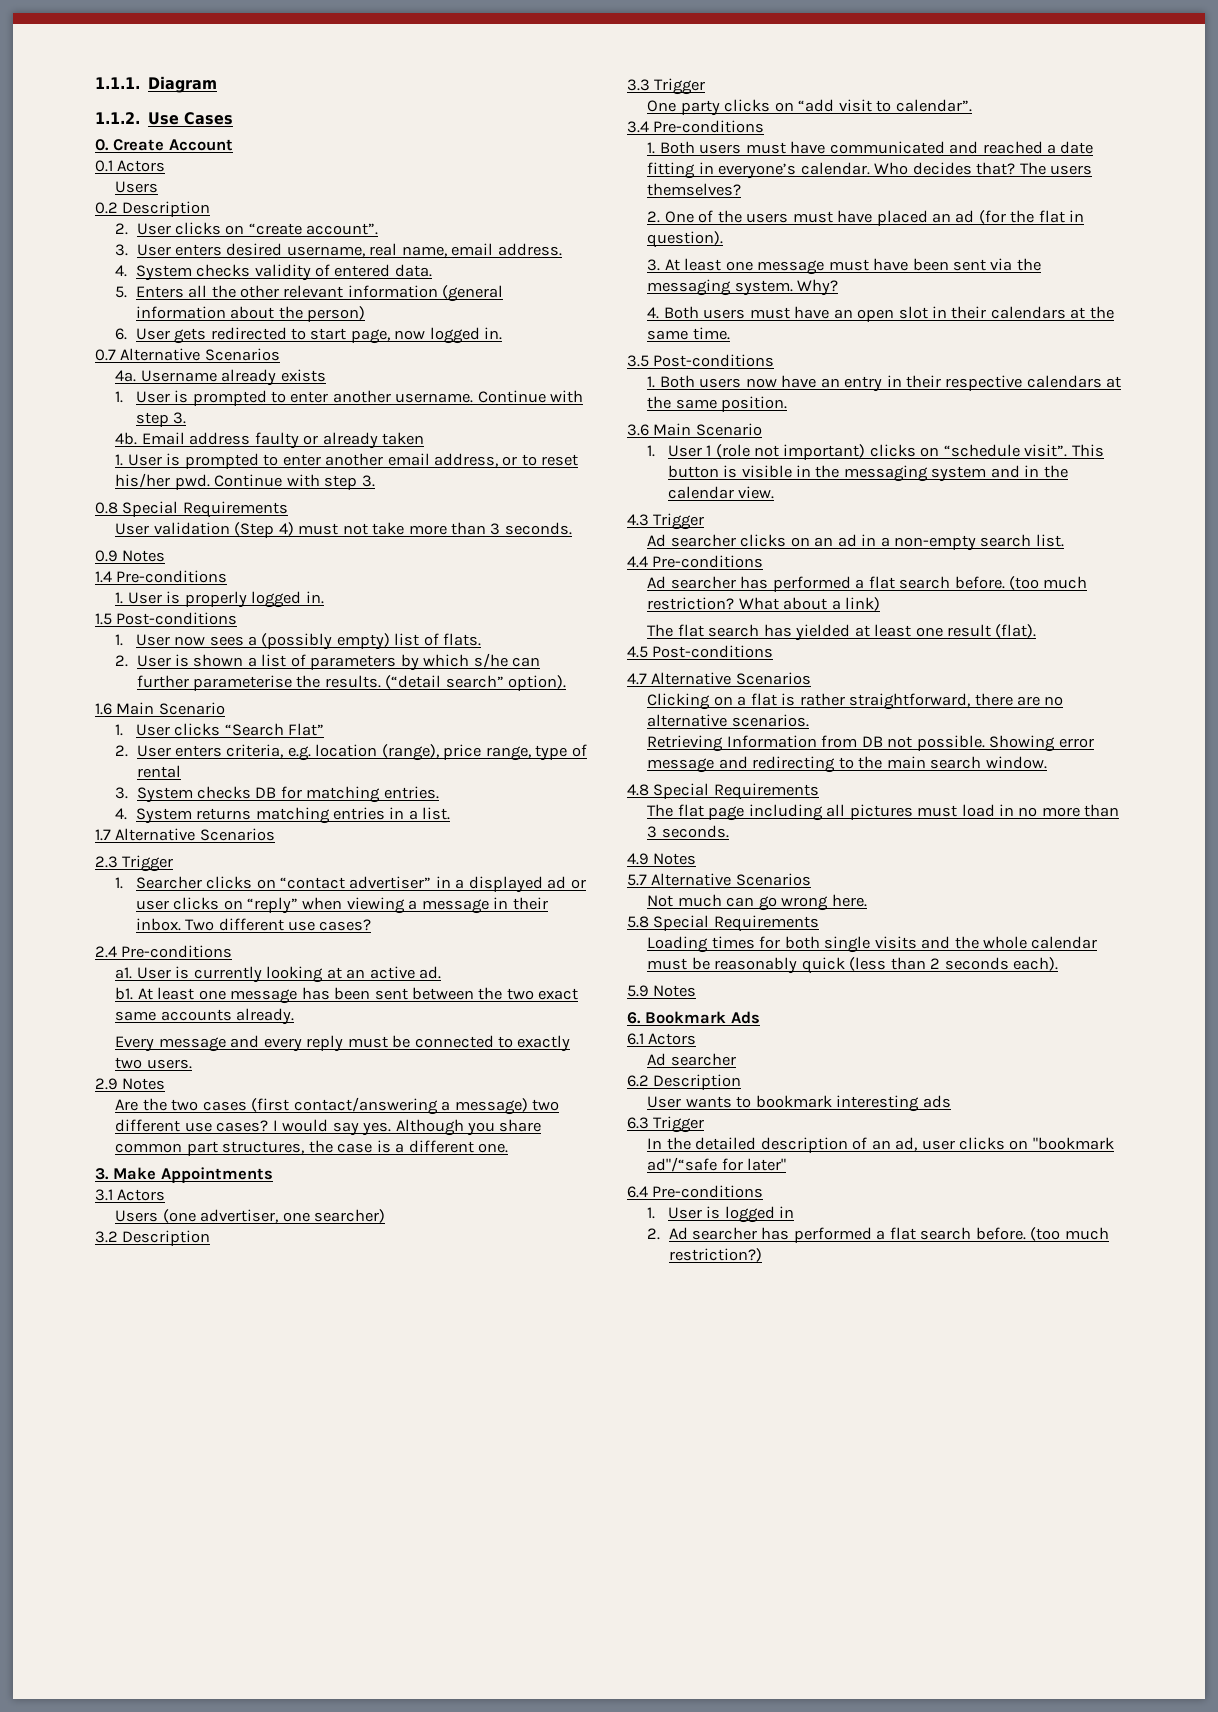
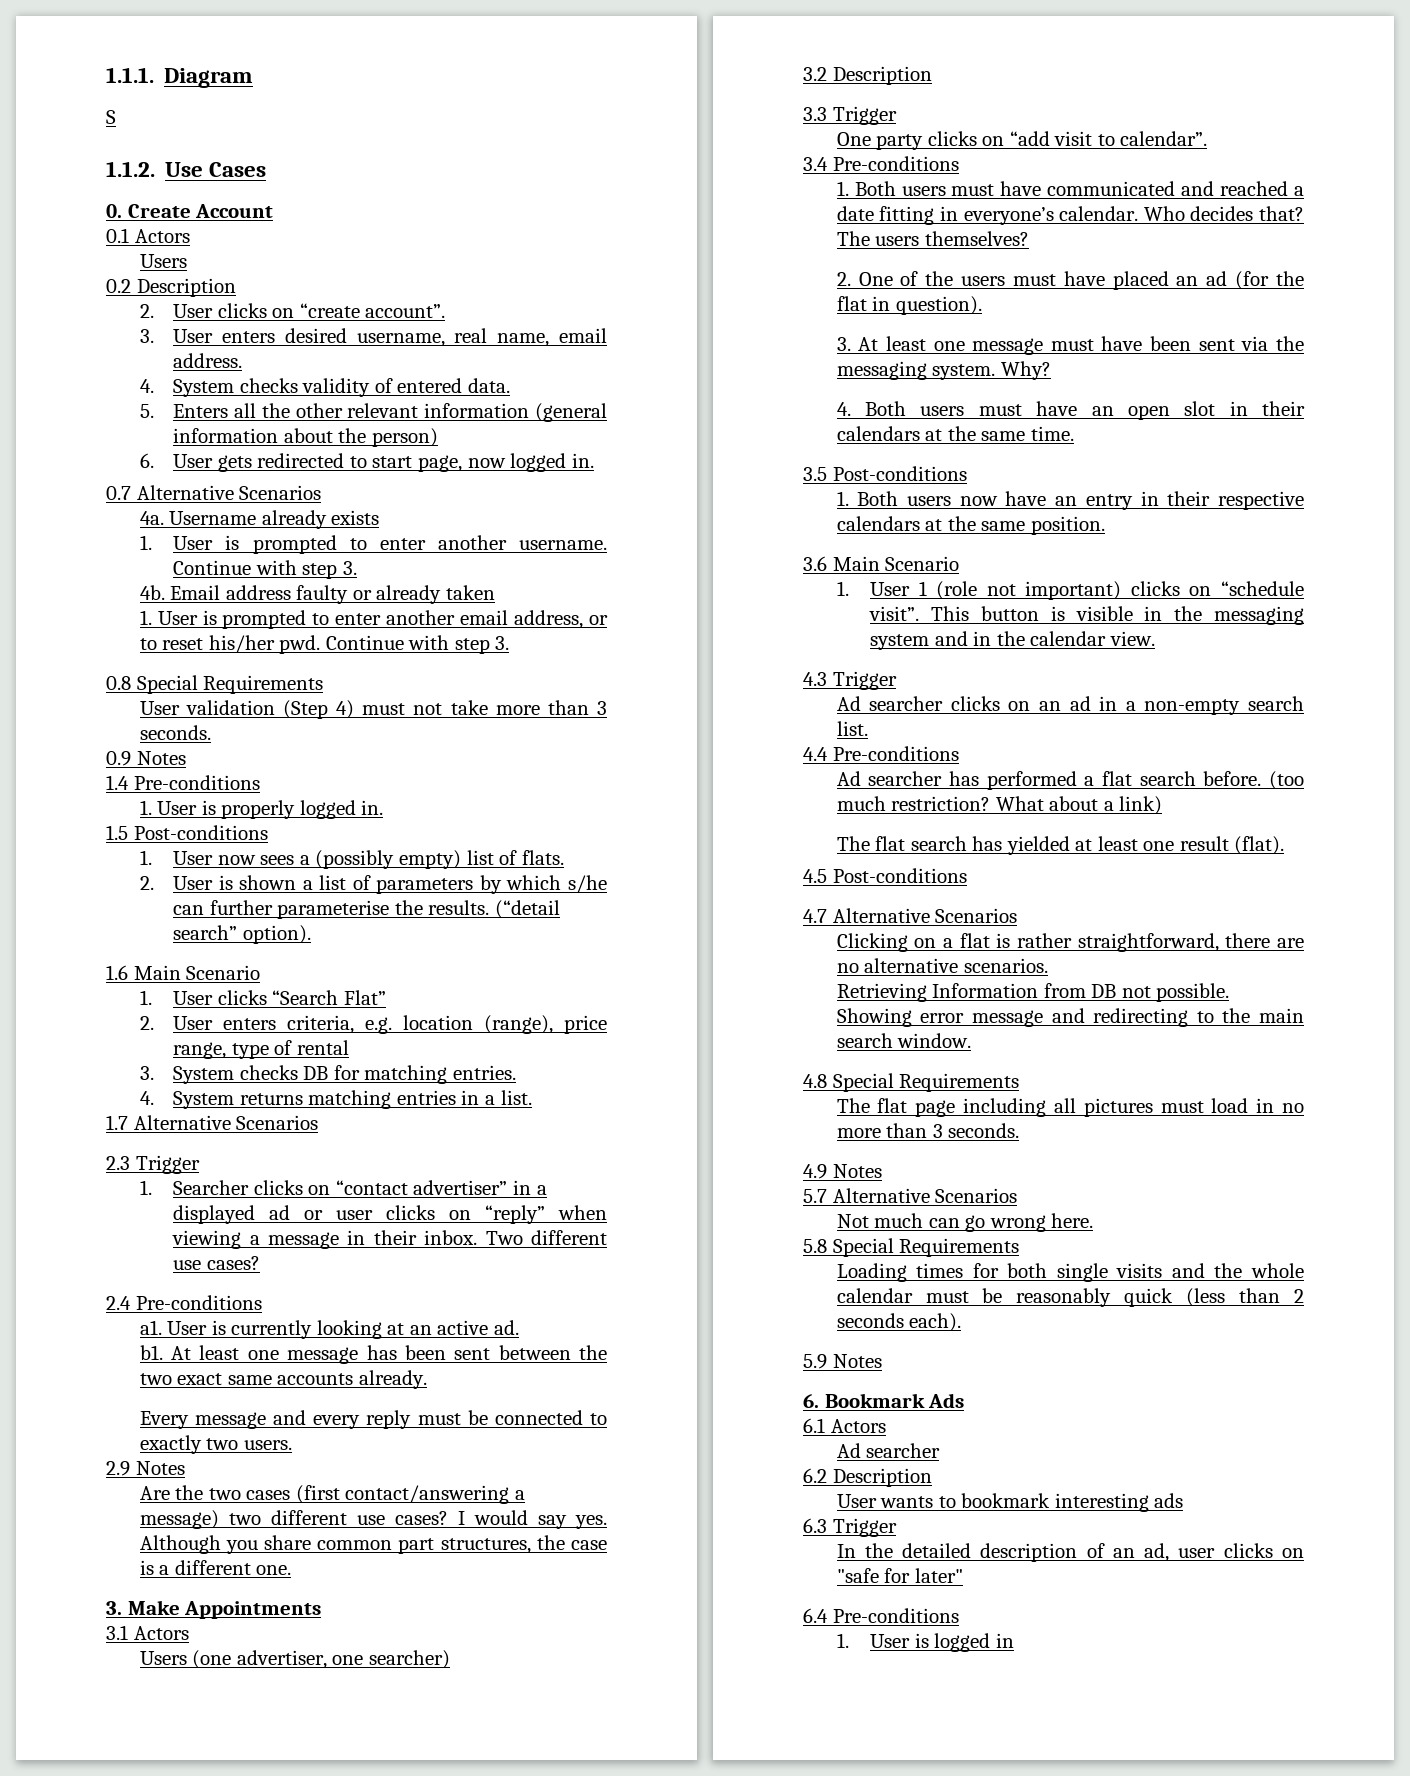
(218, 84) none -> [106,110,116,124] // S
[1032,1137,1114,1150] [647,1157,718,1172] "bookmark ad"/“safe -> [836,1568,879,1583] "safe
[647,1227,1109,1243] [668,1248,762,1262] // 2. Ad searcher has performed a flat search before. (too much restriction?) -> (1014, 1640) none

